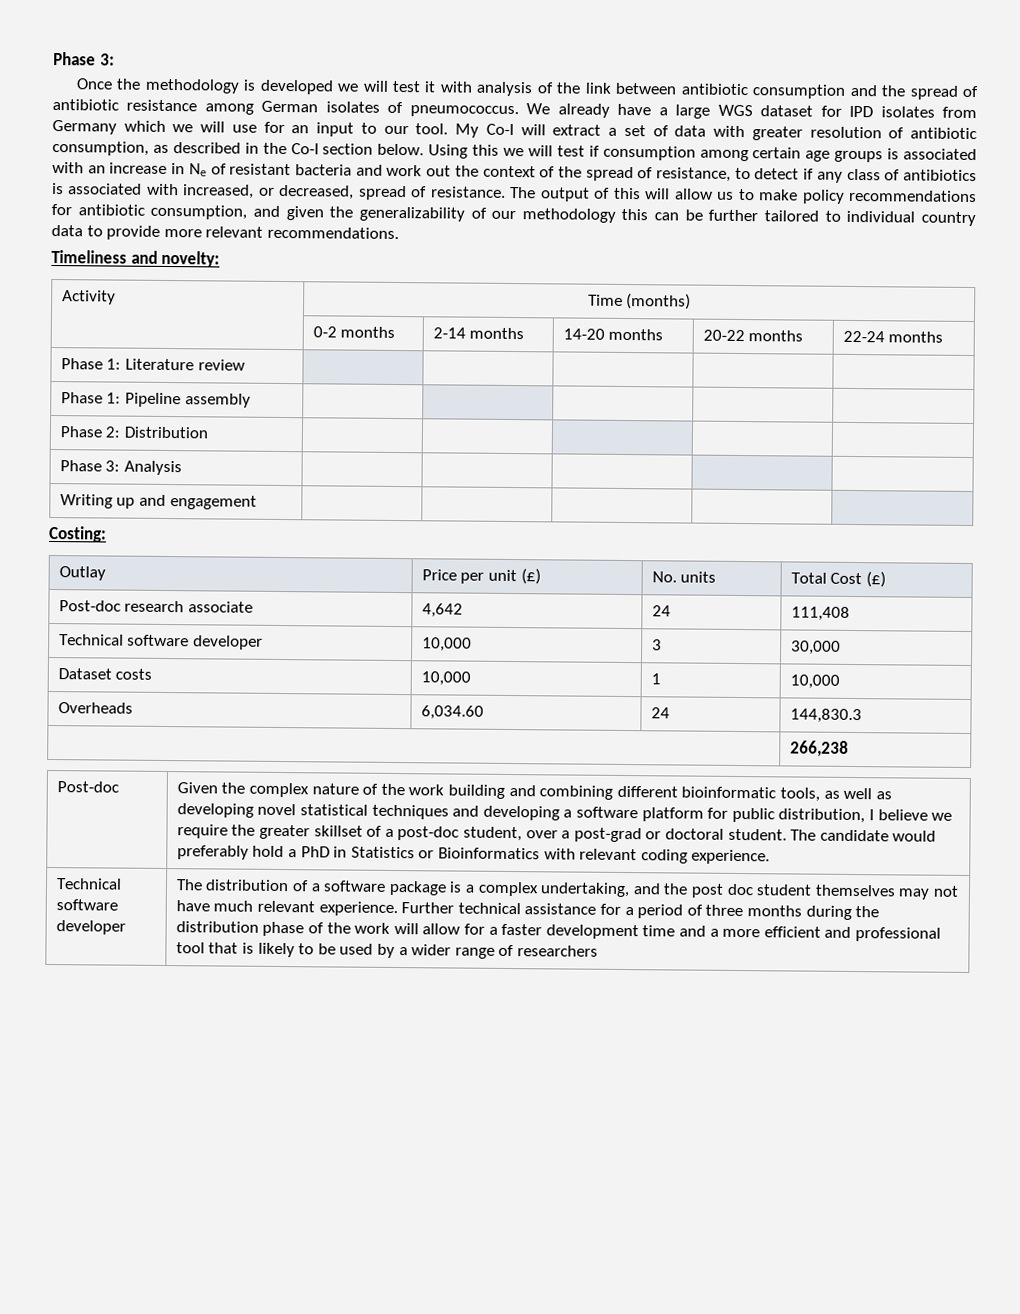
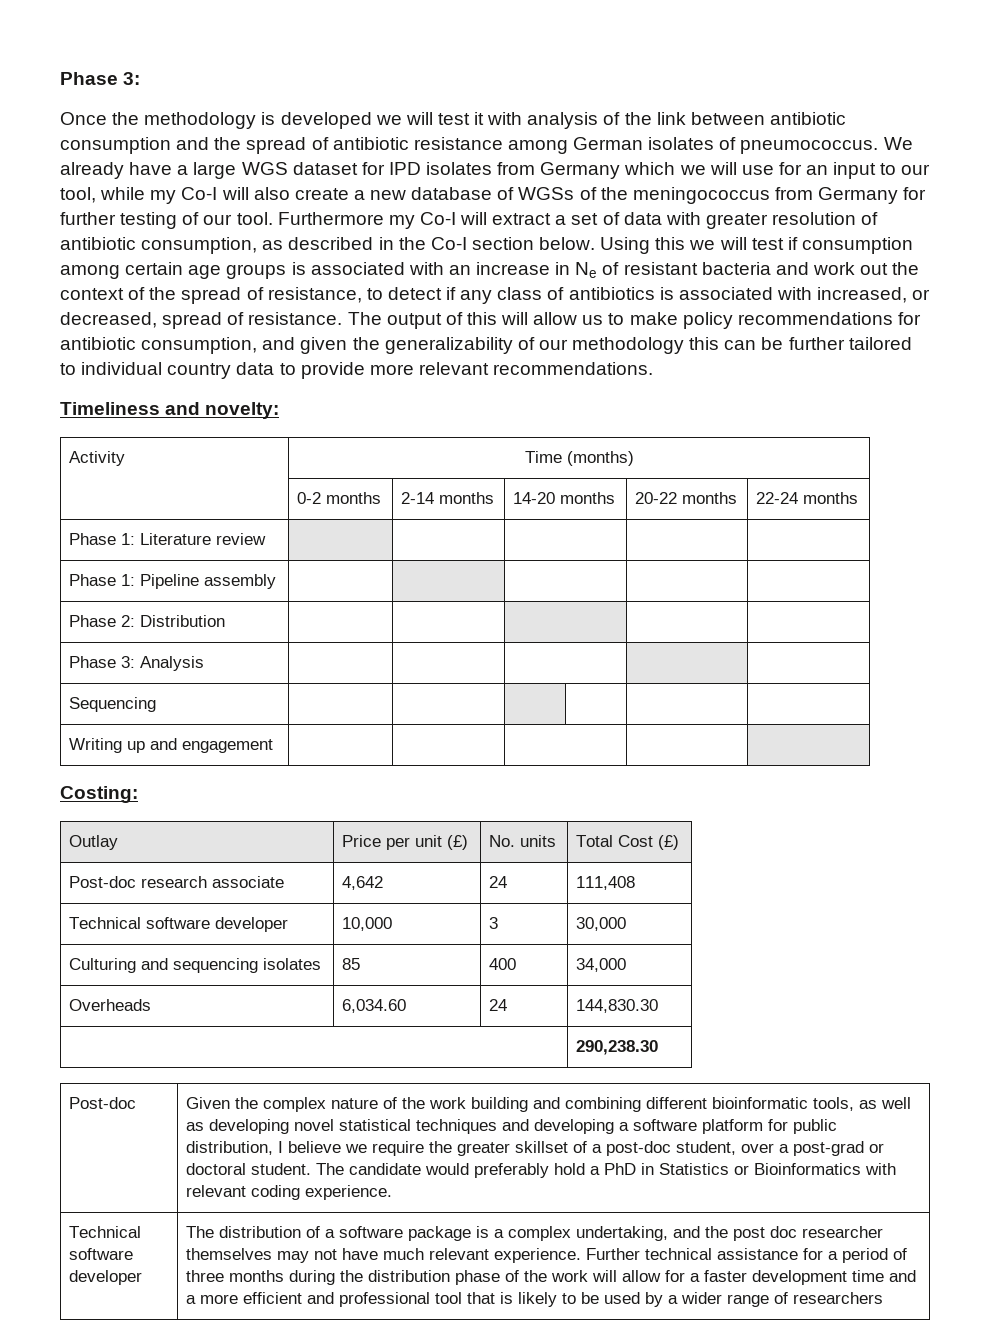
[415,123,480,138] tool. My -> [60,187,927,204] [60,212,415,229] tool, while my Co-I will also create a new database of WGSs of the meningococcus from Germany for further testing of our tool. Furthermore my
(183, 468) none -> [68,697,156,712] // Sequencing | | | | | |
[57,668,153,680] [420,671,471,686] [650,673,661,685] [789,674,840,689] Dataset costs | 10,000 | 1 | 10,000 -> [68,958,321,973] [341,958,360,970] [488,958,516,970] [575,958,626,972] Culturing and sequencing isolates | 85 | 400 | 34,000
[789,708,862,724] [789,740,849,757] 144,830.3 // | 266,238 -> [575,999,658,1013] [575,1040,658,1055] 144,830.30 // | 290,238.30
[756,884,813,896] student -> [801,1226,883,1238] researcher

